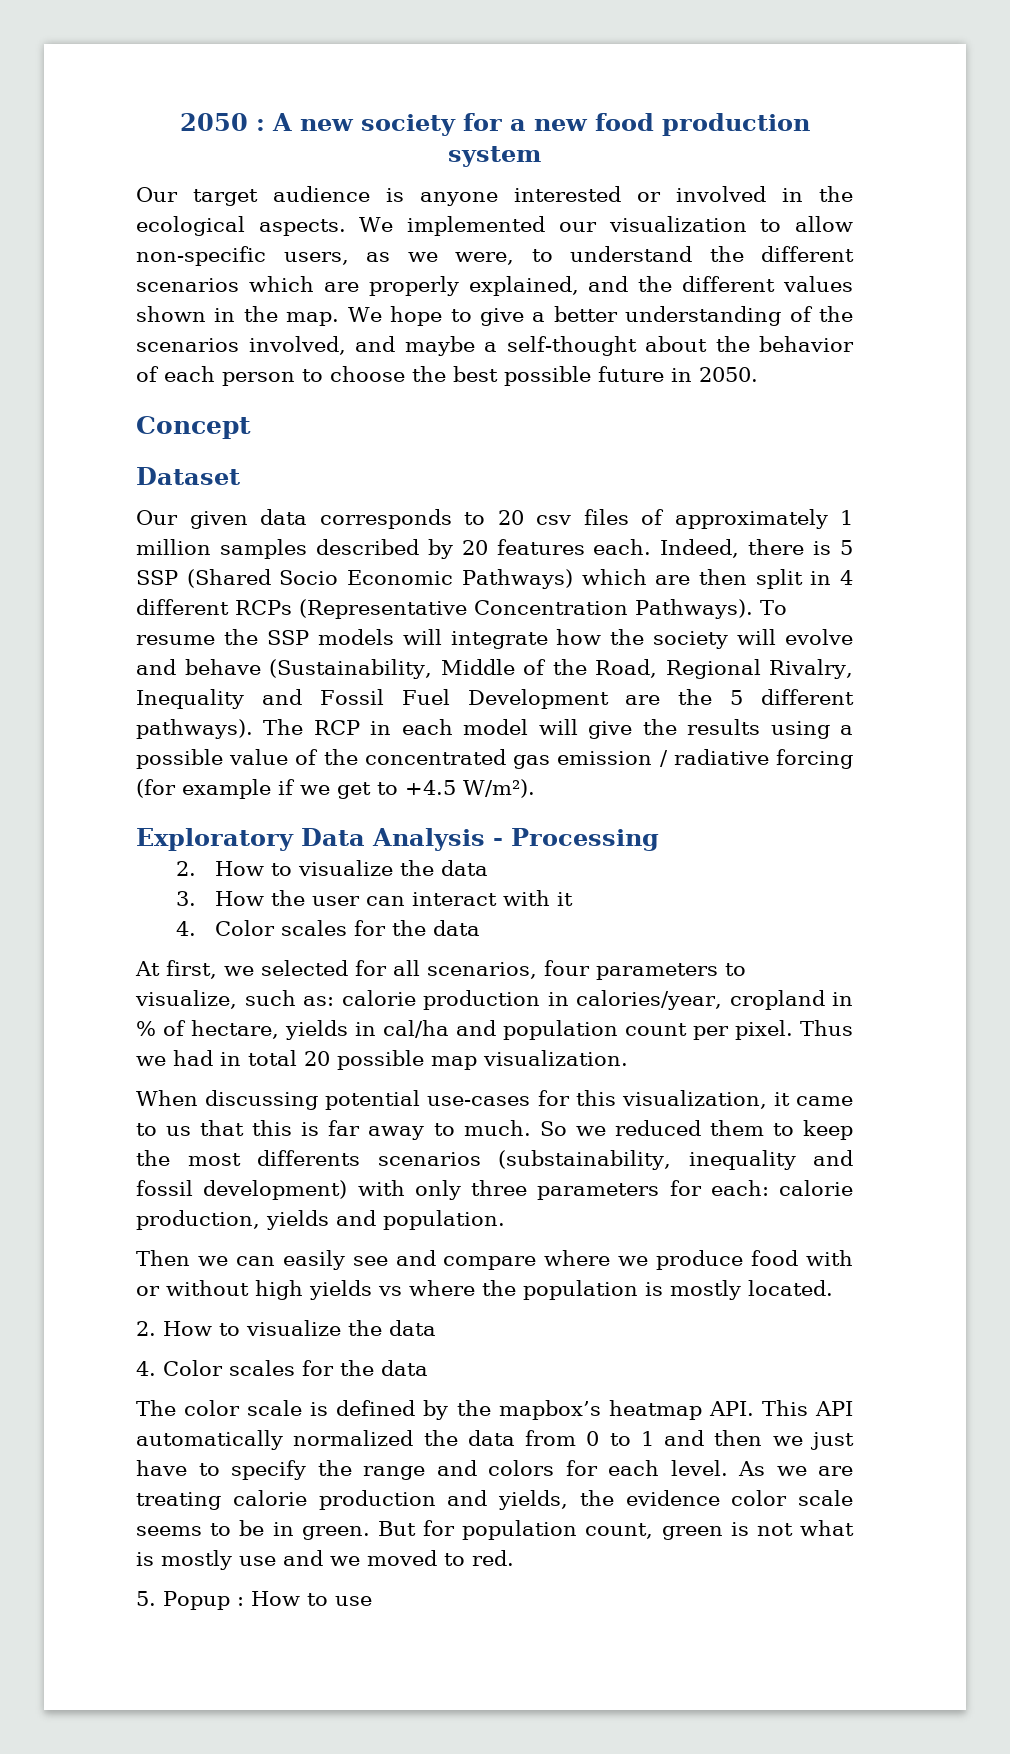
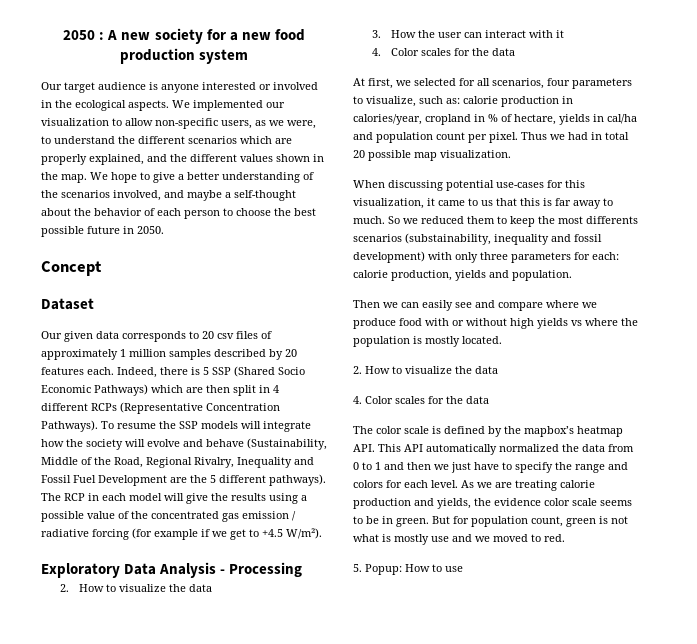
[163,1591,244,1610] Popup : -> [365,564,402,575] Popup:

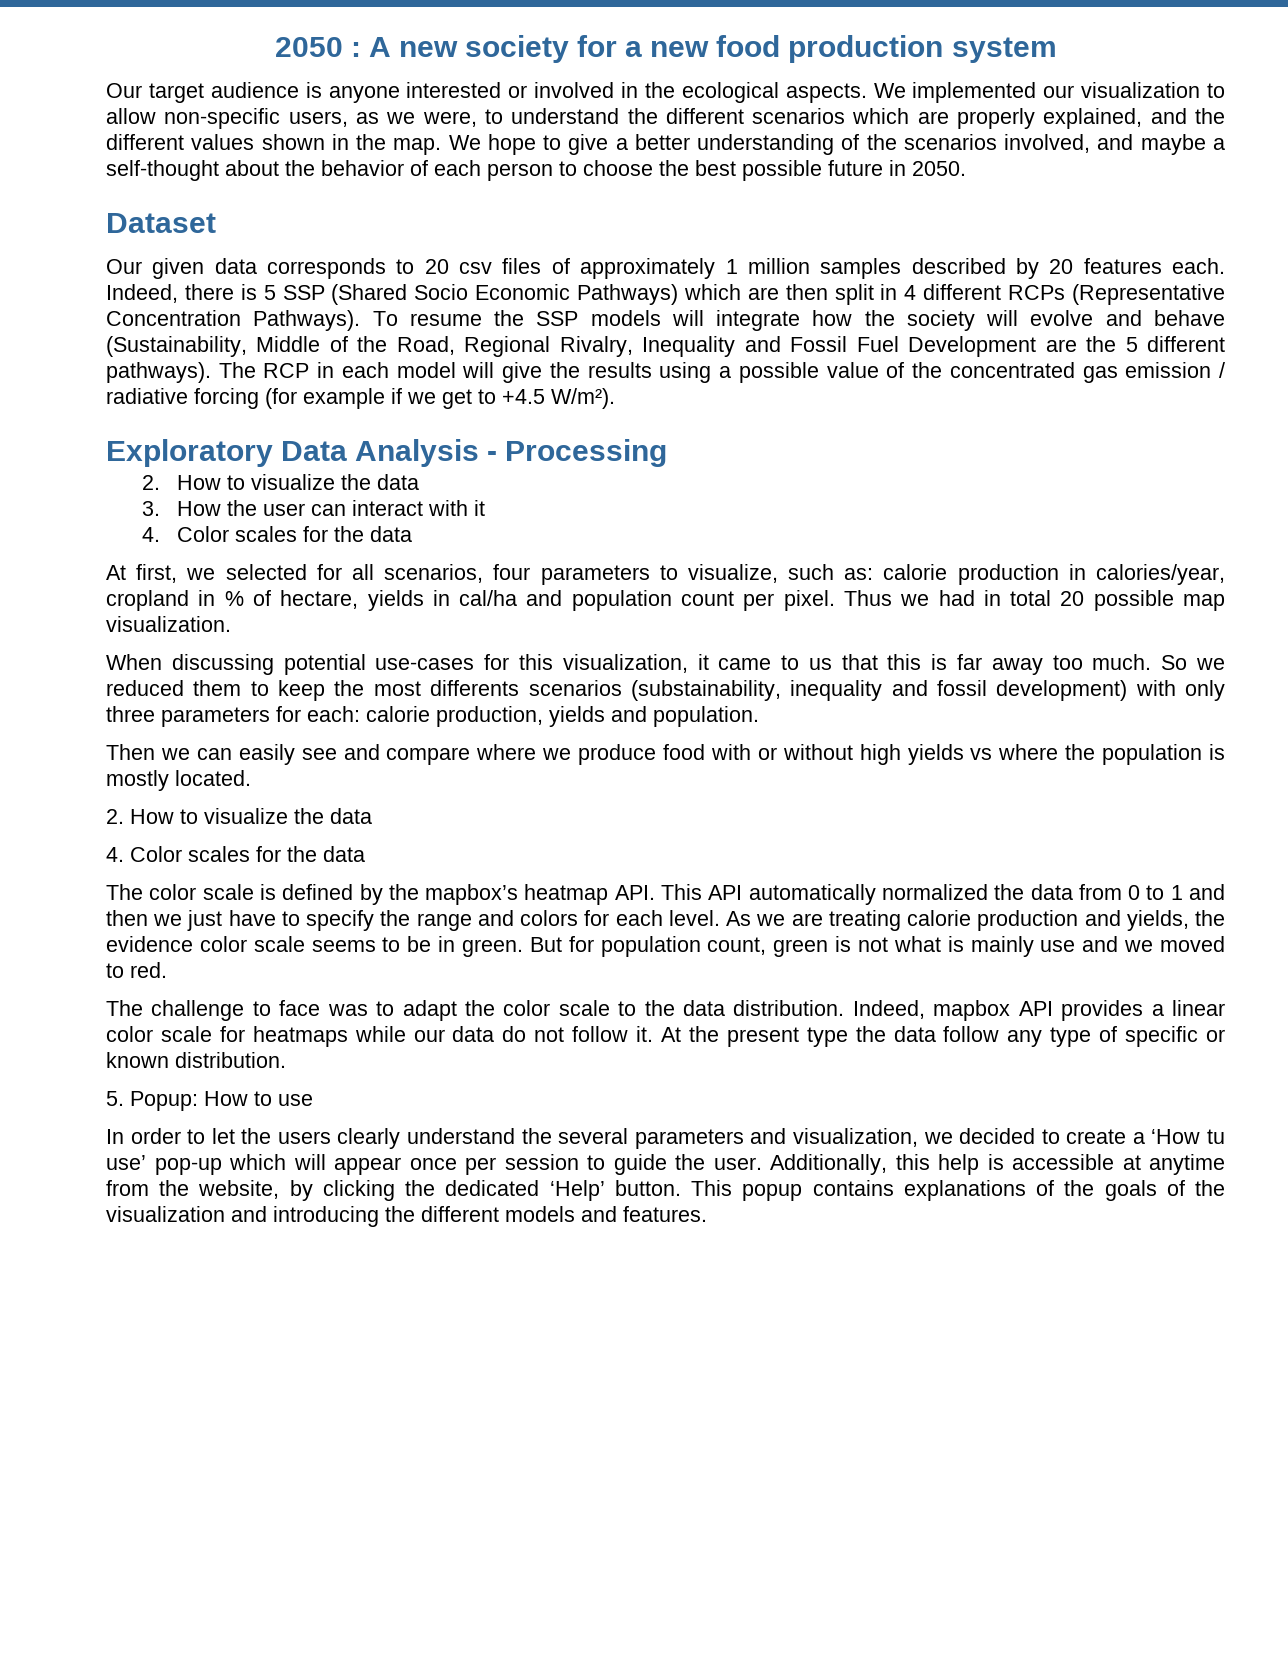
[41,261,102,276] // Concept -> (966, 168) none
[603,198,613,206] to -> [1052,655,1083,670] too
[394,534,429,545] mostly -> [970,936,1034,957] mainly
(565, 538) none -> [106,1000,1226,1021] [106,1026,1225,1047] [106,1052,286,1068] // The challenge to face was to adapt the color scale to the data distribution. Indeed, mapbox API provides a linear color scale for heatmaps while our data do not follow it. At the present type the data follow any type of specific or known distribution.
(463, 569) none -> [106,1128,1225,1149] [106,1154,1225,1175] [106,1180,1226,1201] [106,1206,707,1227] // In order to let the users clearly understand the several parameters and visualization, we decided to create a ‘How tu use’ pop-up which will appear once per session to guide the user. Additionally, this help is accessible at anytime from the website, by clicking the dedicated ‘Help’ button. This popup contains explanations of the goals of the visualization and introducing the different models and features.

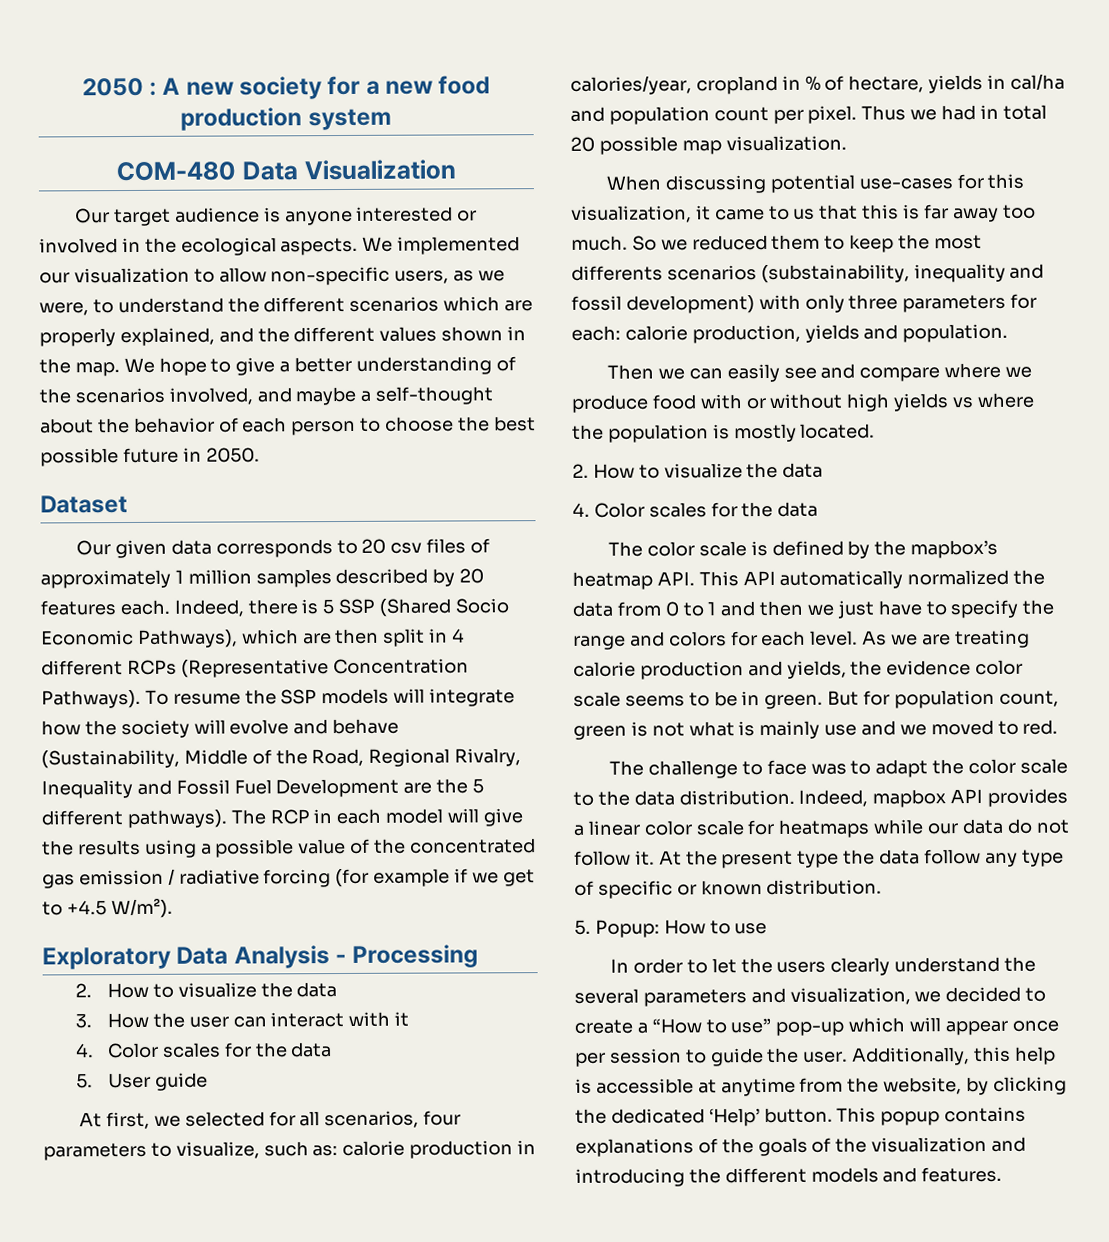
(1057, 50) none -> [116,159,456,182] // COM-480 Data Visualization
[577,284,679,305] Pathways) -> [137,629,238,648] Pathways),
(413, 534) none -> [75,1072,208,1091] // 5. User guide
[1151,1129,1225,1144] [106,1155,146,1170] ‘How tu use’ -> [651,1017,772,1034] “How to use”

